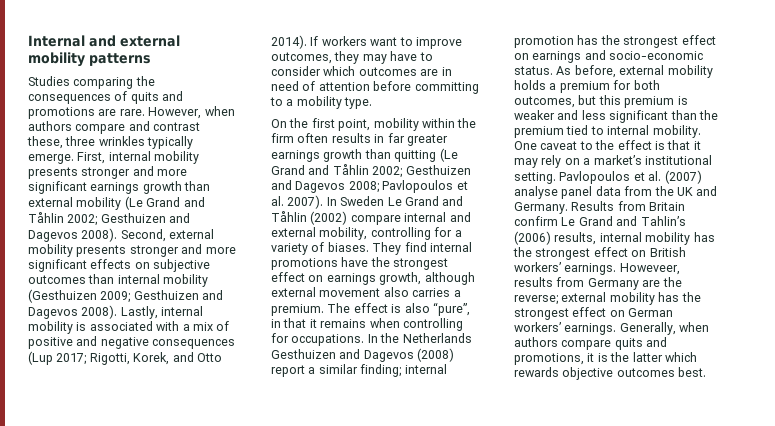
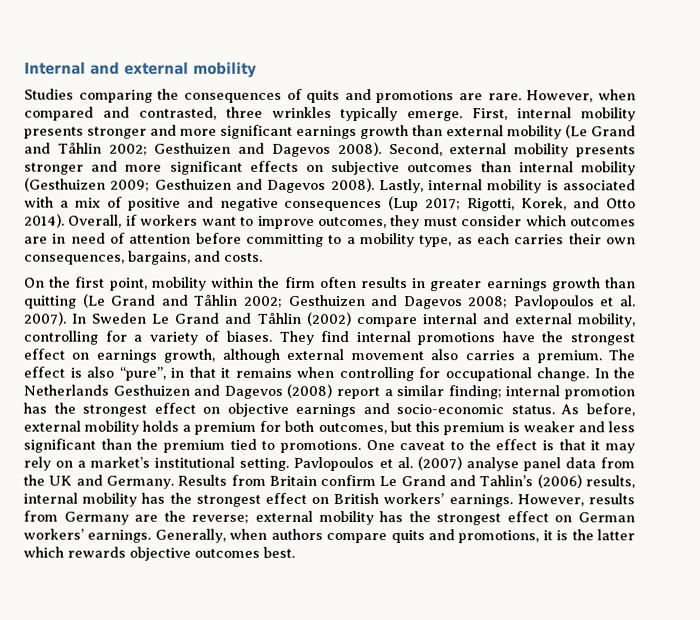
[89,53,151,66] patterns -> (257, 69) none
[28,121,201,134] [27,136,63,149] authors compare and contrast these, -> [24,106,217,121] compared and contrasted,
[310,36,319,46] If -> [68,214,138,228] Overall, if
[362,51,433,64] may have to -> [423,217,458,227] must
[344,97,373,109] type. -> [419,233,636,248] [24,250,263,265] type, as each carries their own consequences, bargains, and costs.
[387,133,405,143] far -> (427, 283) none
[291,334,365,346] occupations. -> [444,367,589,382] occupational change.
(529, 56) none -> [226,402,289,417] objective
[607,125,701,138] internal mobility. -> [280,439,361,454] promotions.
[619,263,680,275] Howeveer, -> [516,494,584,507] However,

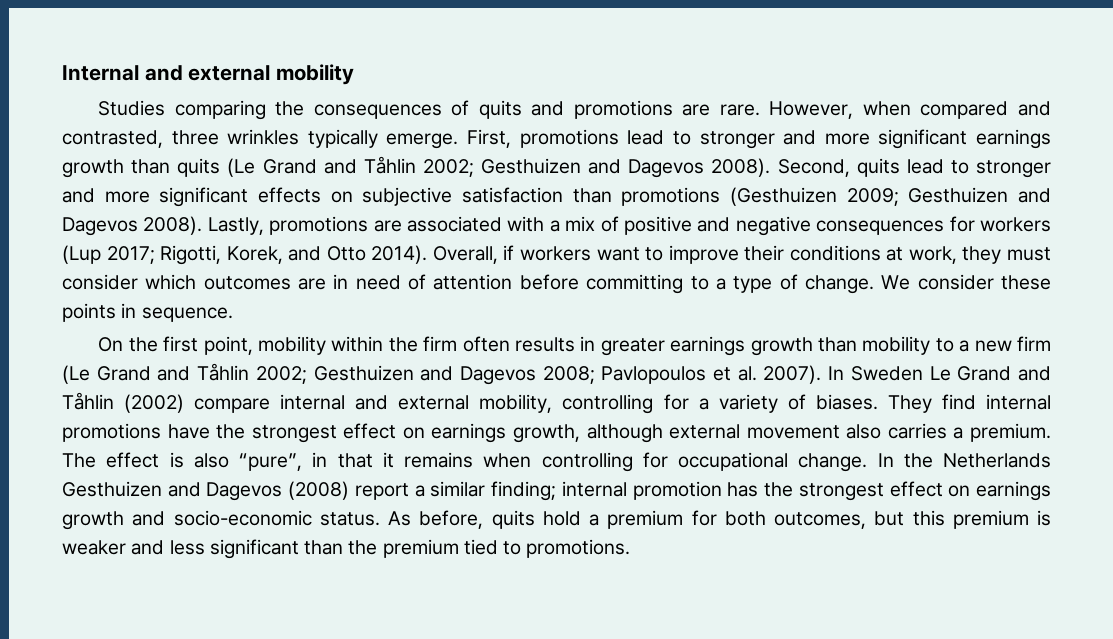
[517,107,637,122] [24,126,84,139] internal mobility presents -> [519,129,691,148] promotions lead to
[446,125,562,140] external mobility -> [177,158,221,177] quits
[449,143,636,158] external mobility presents -> [856,158,969,177] quits lead to
[407,161,636,176] outcomes than internal mobility -> [462,187,721,206] satisfaction than promotions
[428,179,559,194] internal mobility is -> [269,216,402,235] promotions are
(383, 206) none -> [949,216,1051,232] for workers
[317,216,387,229] outcomes, -> [744,245,957,264] their conditions at work,
[359,233,636,248] [24,250,263,265] mobility type, as each carries their own consequences, bargains, and costs. -> [733,274,1052,294] [62,303,233,322] type of change. We consider these points in sequence.
[24,295,77,309] quitting -> [862,336,1052,355] mobility to a new firm
[226,402,357,418] objective earnings -> [976,481,1052,501] [62,511,124,530] earnings growth
[23,420,180,435] external mobility holds -> [491,510,581,529] quits hold
[365,439,635,454] [23,456,636,472] [23,474,635,489] [23,492,635,508] [23,510,635,526] [23,528,635,544] [23,546,295,561] One caveat to the effect is that it may rely on a market’s institutional setting. Pavlopoulos et al. (2007) analyse panel data from the UK and Germany. Results from Britain confirm Le Grand and Tahlin’s (2006) results, internal mobility has the strongest effect on British workers’ earnings. However, results from Germany are the reverse; external mobility has the strongest effect on German workers’ earnings. Generally, when authors compare quits and promotions, it is the latter which rewards objective outcomes best. -> (631, 548) none

